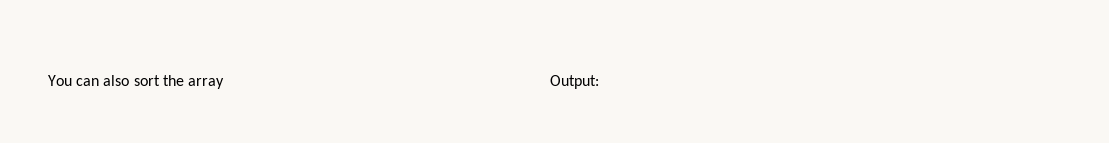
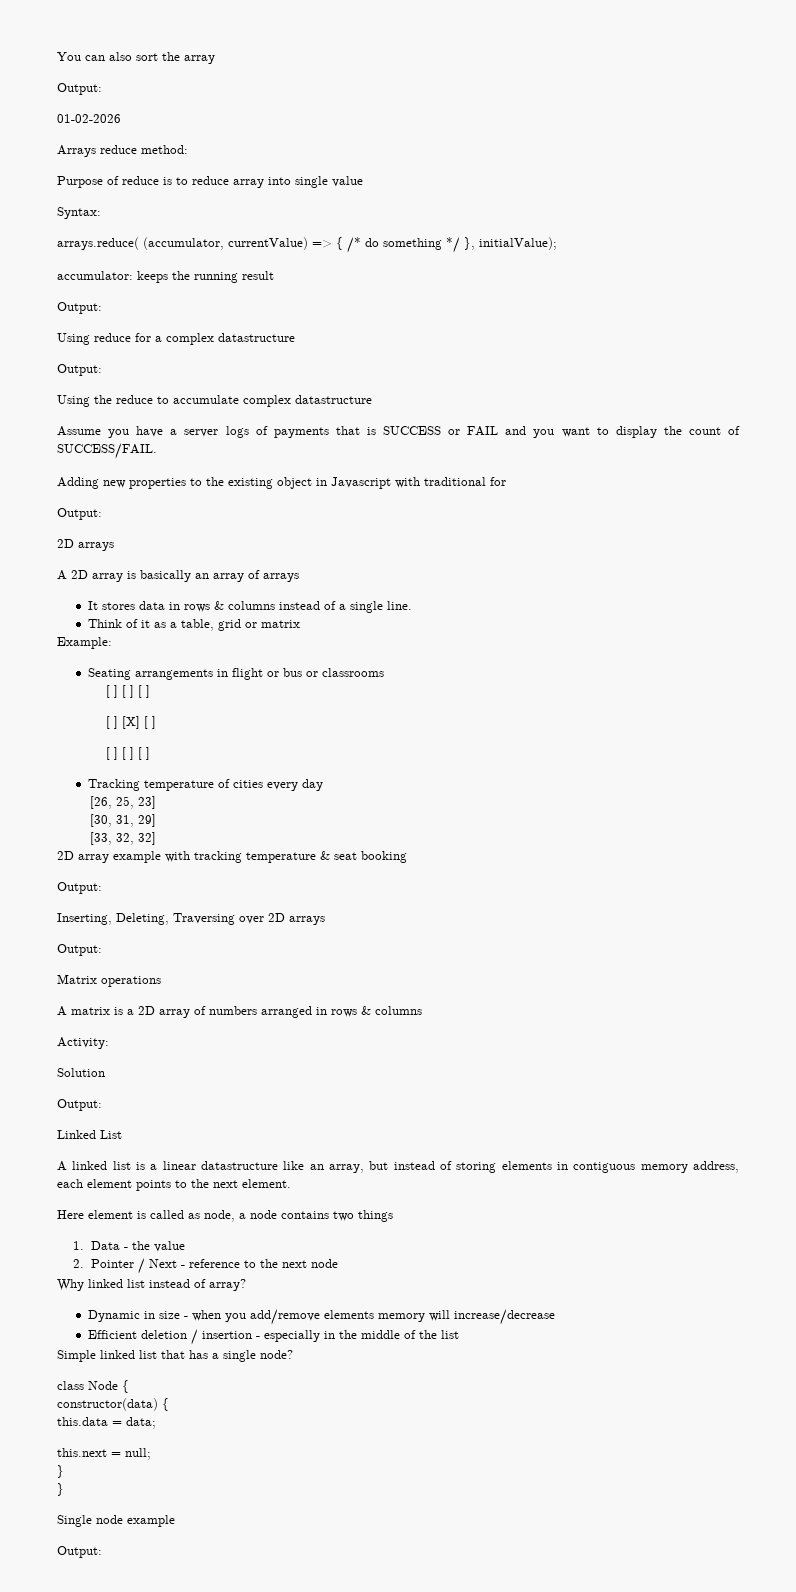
(599, 82) none -> [57,114,121,123] [57,145,188,157] [57,176,363,188] [57,207,101,219] [57,237,557,253] [57,271,274,283] [57,302,102,314] [57,333,295,345] [57,364,102,376] [57,395,372,407] [57,426,741,438] [57,443,157,459] [57,477,506,489] [57,508,102,520] [57,539,114,551] [57,570,299,582] [87,601,412,613] [87,619,300,631] [57,637,112,649] [87,668,384,680] [106,685,151,698] [106,716,157,729] [106,747,151,760] [87,779,323,791] [89,796,156,809] [89,814,156,827] [89,832,156,845] [57,851,407,863] [57,882,102,894] [57,913,325,925] [57,944,102,956] [57,974,161,987] [57,1006,422,1018] [57,1037,109,1049] [57,1068,105,1077] [57,1099,102,1111] [57,1130,122,1139] [57,1161,739,1173] [57,1179,291,1191] [57,1210,393,1222] [73,1241,185,1252] [73,1258,338,1274] [57,1279,246,1291] [87,1309,555,1325] [87,1329,459,1345] [57,1350,293,1362] [57,1380,129,1393] [57,1398,169,1411] [57,1417,156,1429] [57,1448,151,1460] [57,1465,64,1478] [57,1483,64,1496] [57,1515,175,1527] [57,1546,102,1558] // 01-02-2026 // Arrays reduce method: // Purpose of reduce is to reduce array into single value // Syntax: // arrays.reduce( (accumulator, currentValue) => { /* do something */ }, initialValue); // accumulator: keeps the running result // Output: // Using reduce for a complex datastructure // Output: // Using the reduce to accumulate complex datastructure // Assume you have a server logs of payments that is SUCCESS or FAIL and you want to display the count of SUCCESS/FAIL. // Adding new properties to the existing object in Javascript with traditional for // Output: // 2D arrays // A 2D array is basically an array of arrays // It stores data in rows & columns instead of a single line. // Think of it as a table, grid or matrix // Example: // Seating arrangements in flight or bus or classrooms // [ ] [ ] [ ] // [ ] [X] [ ] // [ ] [ ] [ ] // Tracking temperature of cities every day // [26, 25, 23] // [30, 31, 29] // [33, 32, 32] // 2D array example with tracking temperature & seat booking // Output: // Inserting, Deleting, Traversing over 2D arrays // Output: // Matrix operations // A matrix is a 2D array of numbers arranged in rows & columns // Activity: // Solution // Output: // Linked List // A linked list is a linear datastructure like an array, but instead of storing elements in contiguous memory address, each element points to the next element. // Here element is called as node, a node contains two things // 1. Data - the value // 2. Pointer / Next - reference to the next node // Why linked list instead of array? // Dynamic in size - when you add/remove elements memory will increase/decrease // Efficient deletion / insertion - especially in the middle of the list // Simple linked list that has a single node? // class Node { // constructor(data) { // this.data = data; // this.next = null; // } // } // Single node example // Output:

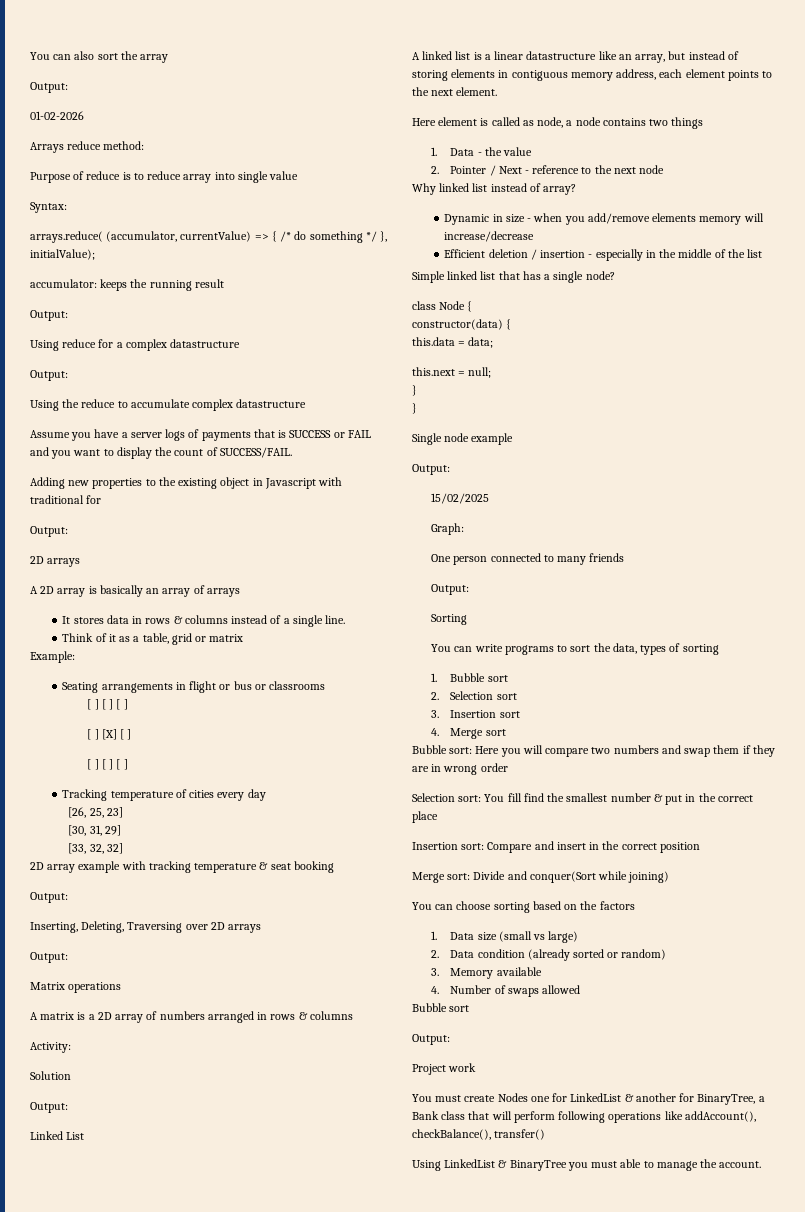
(102, 1552) none -> [431,493,490,504] [431,523,465,535] [431,553,625,565] [431,584,470,595] [431,614,468,625] [431,643,719,655] [431,673,508,682] [431,691,517,700] [431,710,520,718] [431,728,506,739] [412,745,775,757] [412,763,508,775] [412,793,753,805] [412,811,438,823] [412,841,700,853] [412,871,670,883] [412,901,635,913] [431,931,579,943] [431,949,667,961] [431,967,542,979] [431,985,581,997] [412,1003,470,1012] [412,1034,450,1045] [412,1063,477,1075] [412,1093,765,1105] [412,1111,756,1123] [412,1129,546,1140] [412,1159,762,1171] // 15/02/2025 // Graph: // One person connected to many friends // Output: // Sorting // You can write programs to sort the data, types of sorting // 1. Bubble sort // 2. Selection sort // 3. Insertion sort // 4. Merge sort // Bubble sort: Here you will compare two numbers and swap them if they are in wrong order // Selection sort: You fill find the smallest number & put in the correct place // Insertion sort: Compare and insert in the correct position // Merge sort: Divide and conquer(Sort while joining) // You can choose sorting based on the factors // 1. Data size (small vs large) // 2. Data condition (already sorted or random) // 3. Memory available // 4. Number of swaps allowed // Bubble sort // Output: // Project work // You must create Nodes one for LinkedList & another for BinaryTree, a Bank class that will perform following operations like addAccount(), checkBalance(), transfer() // Using LinkedList & BinaryTree you must able to manage the account.

